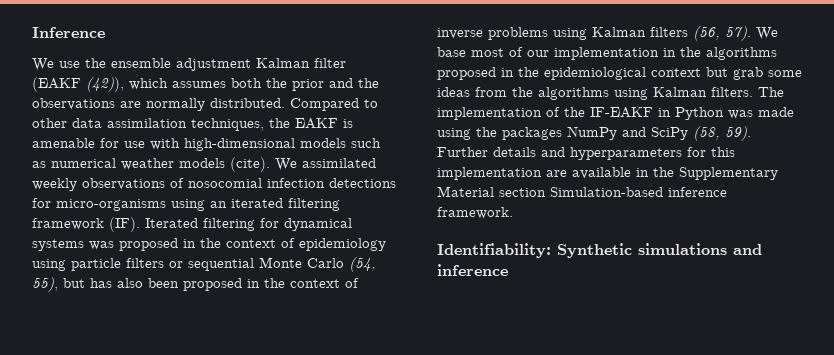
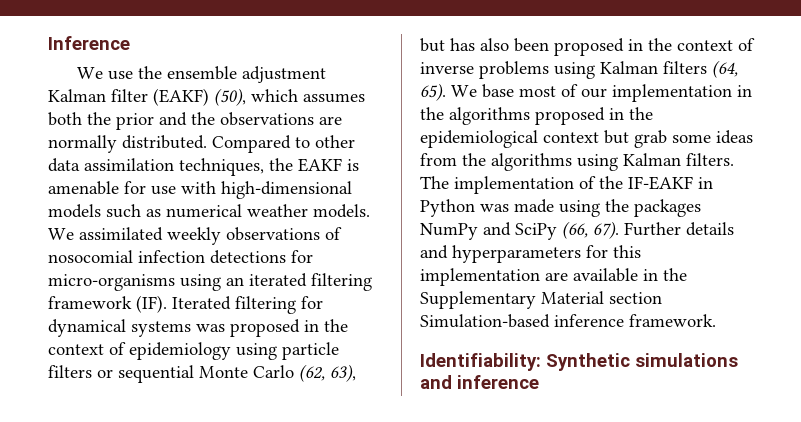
[32,77,124,92] (EAKF (42)), -> [153,88,246,106] (EAKF) (50),
[179,157,270,172] models (cite). -> [313,204,370,218] models.
[349,257,376,272] [32,277,58,292] (54, 55), -> [299,364,356,382] (62, 63),
[693,26,751,41] (56, 57). -> [712,60,738,78] [420,83,446,101] (64, 65).
[693,126,751,141] (58, 59). -> [562,221,619,239] (66, 67).

